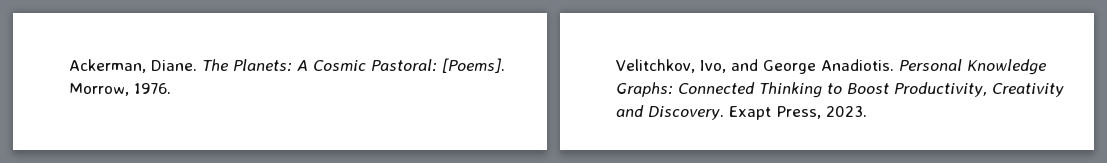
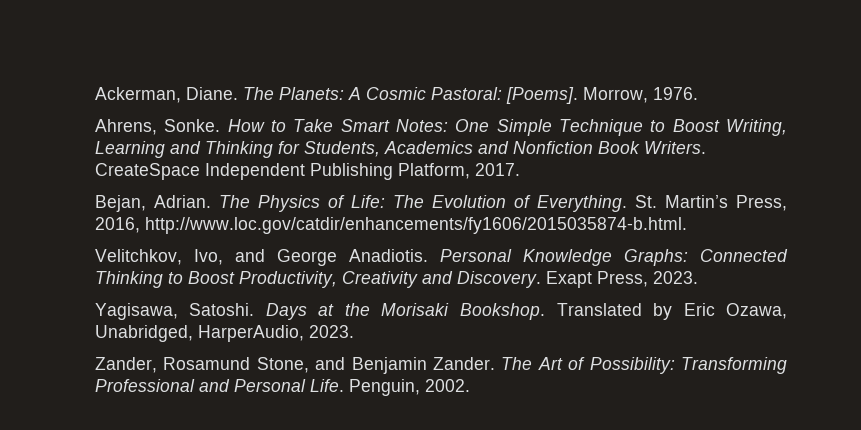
(171, 88) none -> [94,119,787,136] [94,141,706,158] [94,163,520,180] [94,195,788,212] [94,217,687,234] // Ahrens, Sonke. How to Take Smart Notes: One Simple Technique to Boost Writing, Learning and Thinking for Students, Academics and Nonfiction Book Writers. CreateSpace Independent Publishing Platform, 2017. // Bejan, Adrian. The Physics of Life: The Evolution of Everything. St. Martin’s Press, 2016, http://www.loc.gov/catdir/enhancements/fy1606/2015035874-b.html.
(867, 111) none -> [94,303,788,320] [94,325,354,342] [94,357,787,374] [94,379,470,396] // Yagisawa, Satoshi. Days at the Morisaki Bookshop. Translated by Eric Ozawa, Unabridged, HarperAudio, 2023. // Zander, Rosamund Stone, and Benjamin Zander. The Art of Possibility: Transforming Professional and Personal Life. Penguin, 2002.

